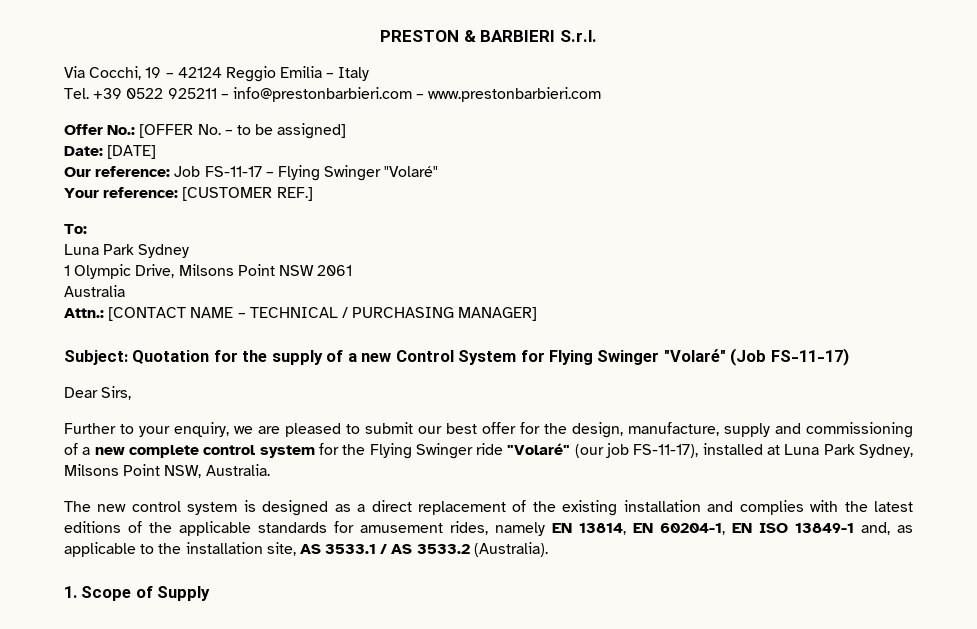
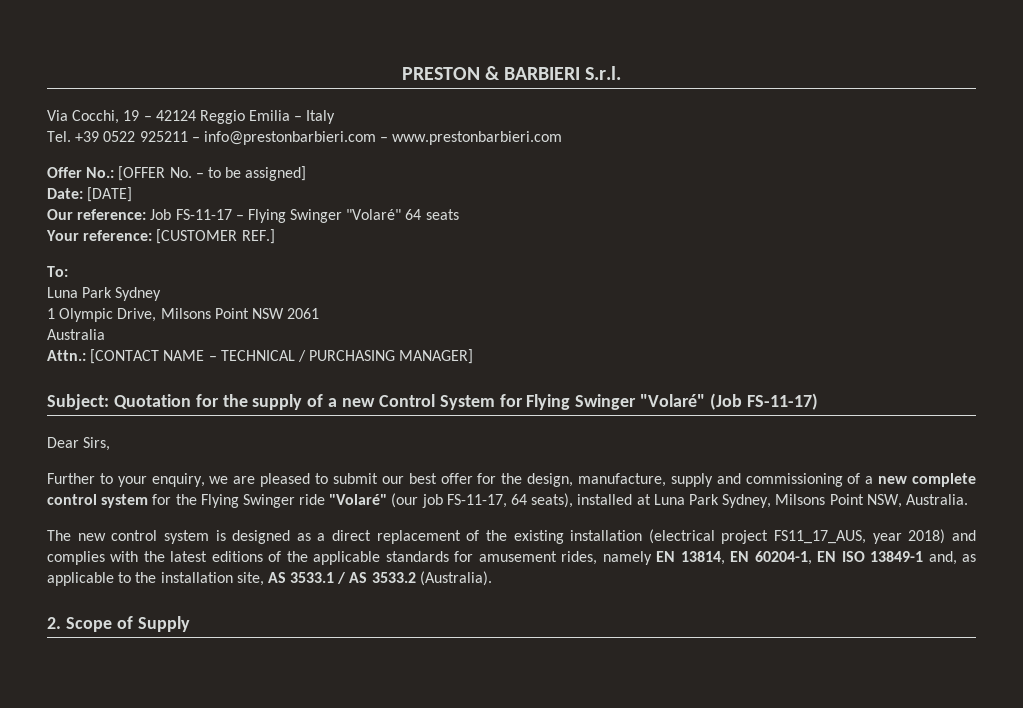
(439, 171) none -> [405,209,459,220] 64 seats
[633,444,699,458] FS-11-17), -> [446,493,574,508] FS-11-17, 64 seats),
(701, 506) none -> [648,529,946,544] (electrical project FS11_17_AUS, year 2018)
[64,586,77,598] 1. -> [47,617,61,629] 2.

